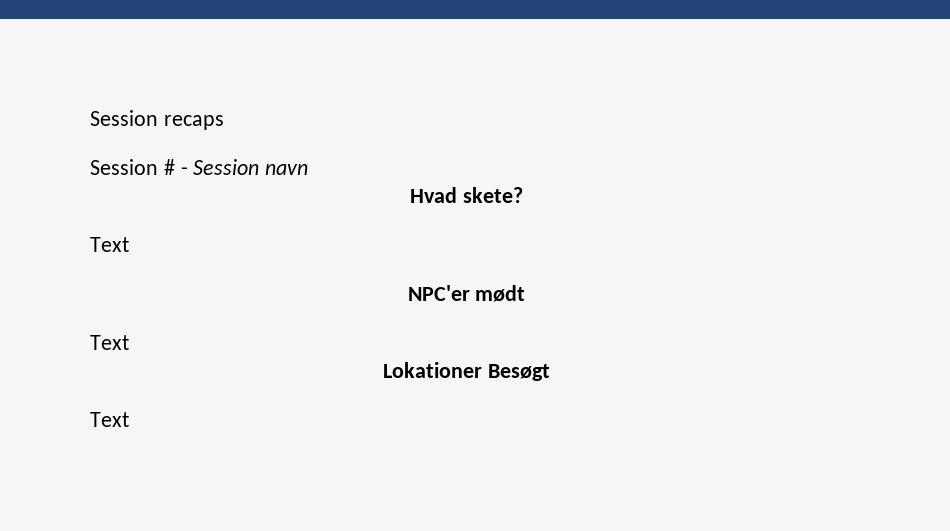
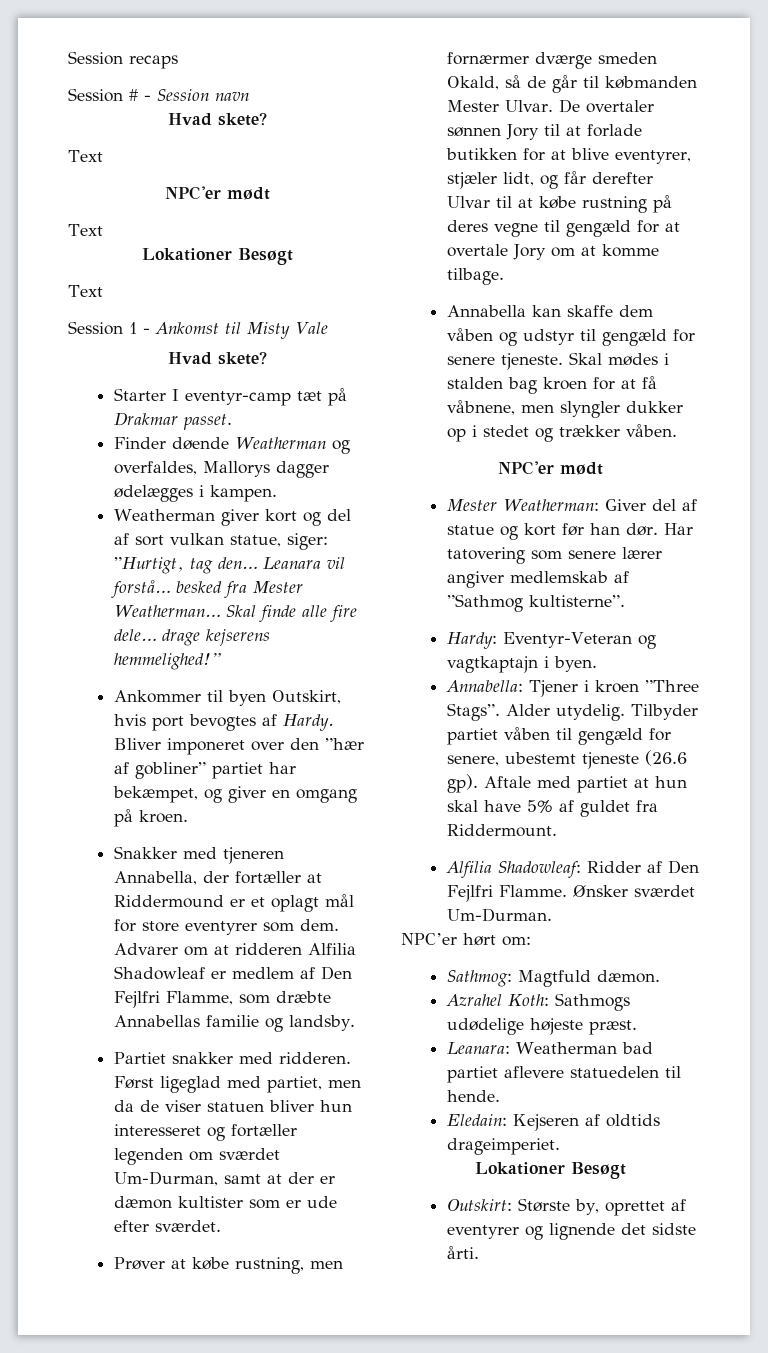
(129, 419) none -> [68,321,328,339] [168,351,267,365] [113,388,347,406] [113,412,232,430] [113,437,350,454] [113,461,329,478] [113,485,277,502] [113,509,351,526] [113,533,328,550] [113,557,345,574] [110,580,303,598] [113,605,357,622] [113,629,270,646] [113,653,221,670] [113,690,341,706] [113,714,334,731] [113,738,364,755] [113,762,296,779] [112,786,357,803] [113,809,188,827] [113,846,284,864] [113,871,322,885] [113,894,354,912] [113,919,339,935] [113,943,356,956] [113,966,352,980] [113,991,331,1008] [113,1015,355,1032] [113,1052,351,1064] [113,1076,361,1093] [113,1100,352,1112] [113,1124,297,1141] [113,1148,280,1165] [113,1171,335,1186] [113,1196,337,1209] [113,1220,221,1232] [113,1257,343,1274] [446,52,657,69] [446,75,697,93] [446,99,654,113] [446,124,642,140] [445,148,691,164] [446,171,653,189] [446,195,672,213] [446,220,680,237] [446,244,659,260] [446,268,504,285] [446,305,653,317] [446,328,695,346] [446,352,669,370] [446,376,657,394] [446,400,683,418] [446,424,677,442] [498,461,603,475] [446,499,697,511] [446,523,693,540] [446,547,662,564] [446,571,629,588] [446,594,625,612] [446,632,656,649] [446,656,597,673] [445,680,699,697] [446,703,698,721] [446,727,671,745] [446,750,687,769] [446,774,687,793] [446,800,658,817] [446,824,557,837] [445,860,699,878] [446,885,695,902] [446,908,552,922] [401,933,531,946] [446,970,660,987] [445,993,630,1011] [446,1018,637,1035] [446,1042,653,1054] [446,1066,681,1083] [446,1090,500,1102] [446,1114,660,1131] [446,1138,560,1155] [475,1162,626,1179] [446,1198,686,1216] [446,1223,696,1240] [446,1246,479,1259] // Session 1 - Ankomst til Misty Vale // Hvad skete? // Starter I eventyr-camp tæt på Drakmar passet. // Finder døende Weatherman og overfaldes, Mallorys dagger ødelægges i kampen. // Weatherman giver kort og del af sort vulkan statue, siger: ”Hurtigt, tag den… Leanara vil forstå… besked fra Mester Weatherman… Skal finde alle fire dele… drage kejserens hemmelighed!” // Ankommer til byen Outskirt, hvis port bevogtes af Hardy. Bliver imponeret over den ”hær af gobliner” partiet har bekæmpet, og giver en omgang på kroen. // Snakker med tjeneren Annabella, der fortæller at Riddermound er et oplagt mål for store eventyrer som dem. Advarer om at ridderen Alfilia Shadowleaf er medlem af Den Fejlfri Flamme, som dræbte Annabellas familie og landsby. // Partiet snakker med ridderen. Først ligeglad med partiet, men da de viser statuen bliver hun interesseret og fortæller legenden om sværdet Um-Durman, samt at der er dæmon kultister som er ude efter sværdet. // Prøver at købe rustning, men fornærmer dværge smeden Okald, så de går til købmanden Mester Ulvar. De overtaler sønnen Jory til at forlade butikken for at blive eventyrer, stjæler lidt, og får derefter Ulvar til at købe rustning på deres vegne til gengæld for at overtale Jory om at komme tilbage. // Annabella kan skaffe dem våben og udstyr til gengæld for senere tjeneste. Skal mødes i stalden bag kroen for at få våbnene, men slyngler dukker op i stedet og trækker våben. // NPC'er mødt // Mester Weatherman: Giver del af statue og kort før han dør. Har tatovering som senere lærer angiver medlemskab af ”Sathmog kultisterne”. // Hardy: Eventyr-Veteran og vagtkaptajn i byen. // Annabella: Tjener i kroen ”Three Stags”. Alder utydelig. Tilbyder partiet våben til gengæld for senere, ubestemt tjeneste (26.6 gp). Aftale med partiet at hun skal have 5% af guldet fra Riddermount. // Alfilia Shadowleaf: Ridder af Den Fejlfri Flamme. Ønsker sværdet Um-Durman. // NPC’er hørt om: // Sathmog: Magtfuld dæmon. // Azrahel Koth: Sathmogs udødelige højeste præst. // Leanara: Weatherman bad partiet aflevere statuedelen til hende. // Eledain: Kejseren af oldtids drageimperiet. // Lokationer Besøgt // Outskirt: Største by, oprettet af eventyrer og lignende det sidste årti.

